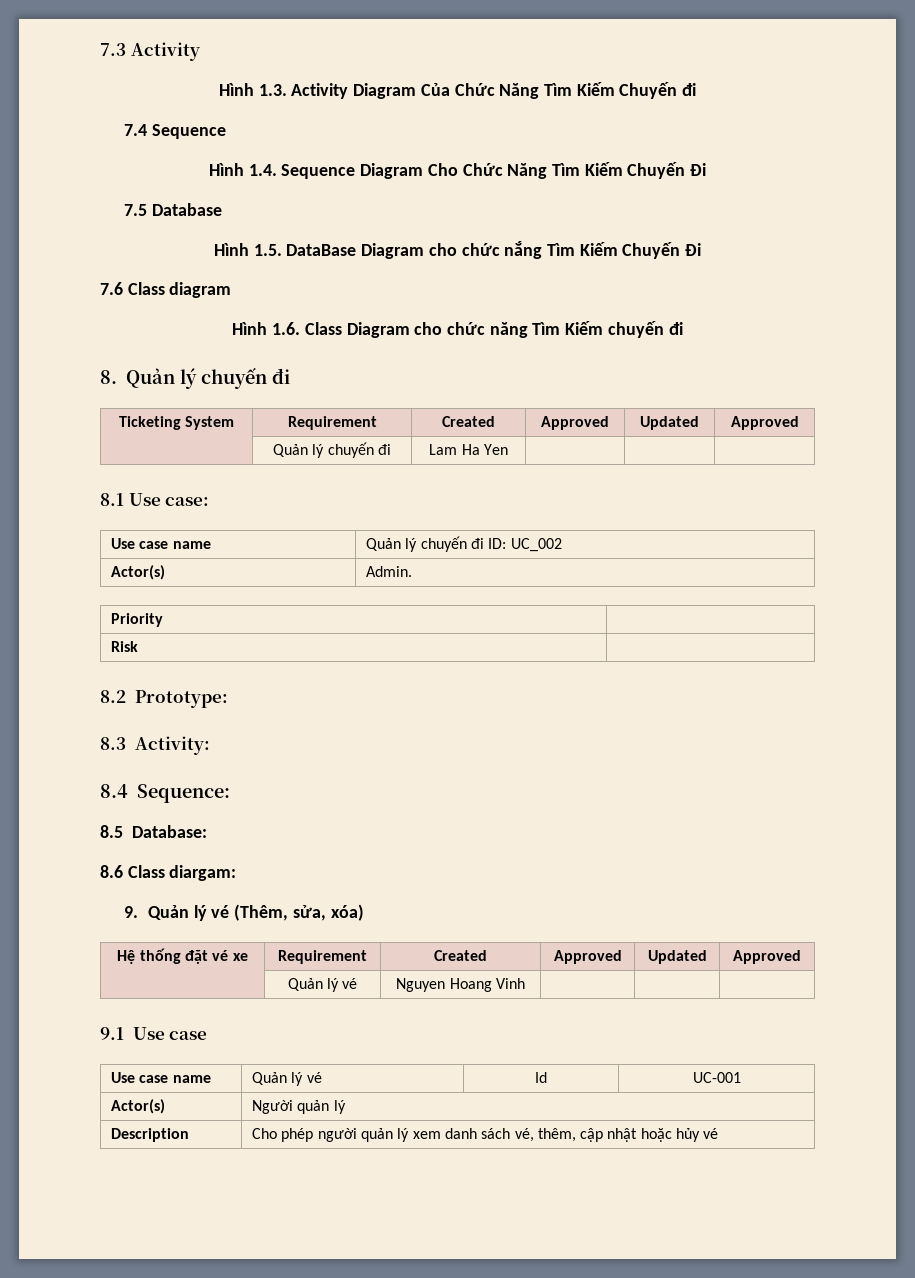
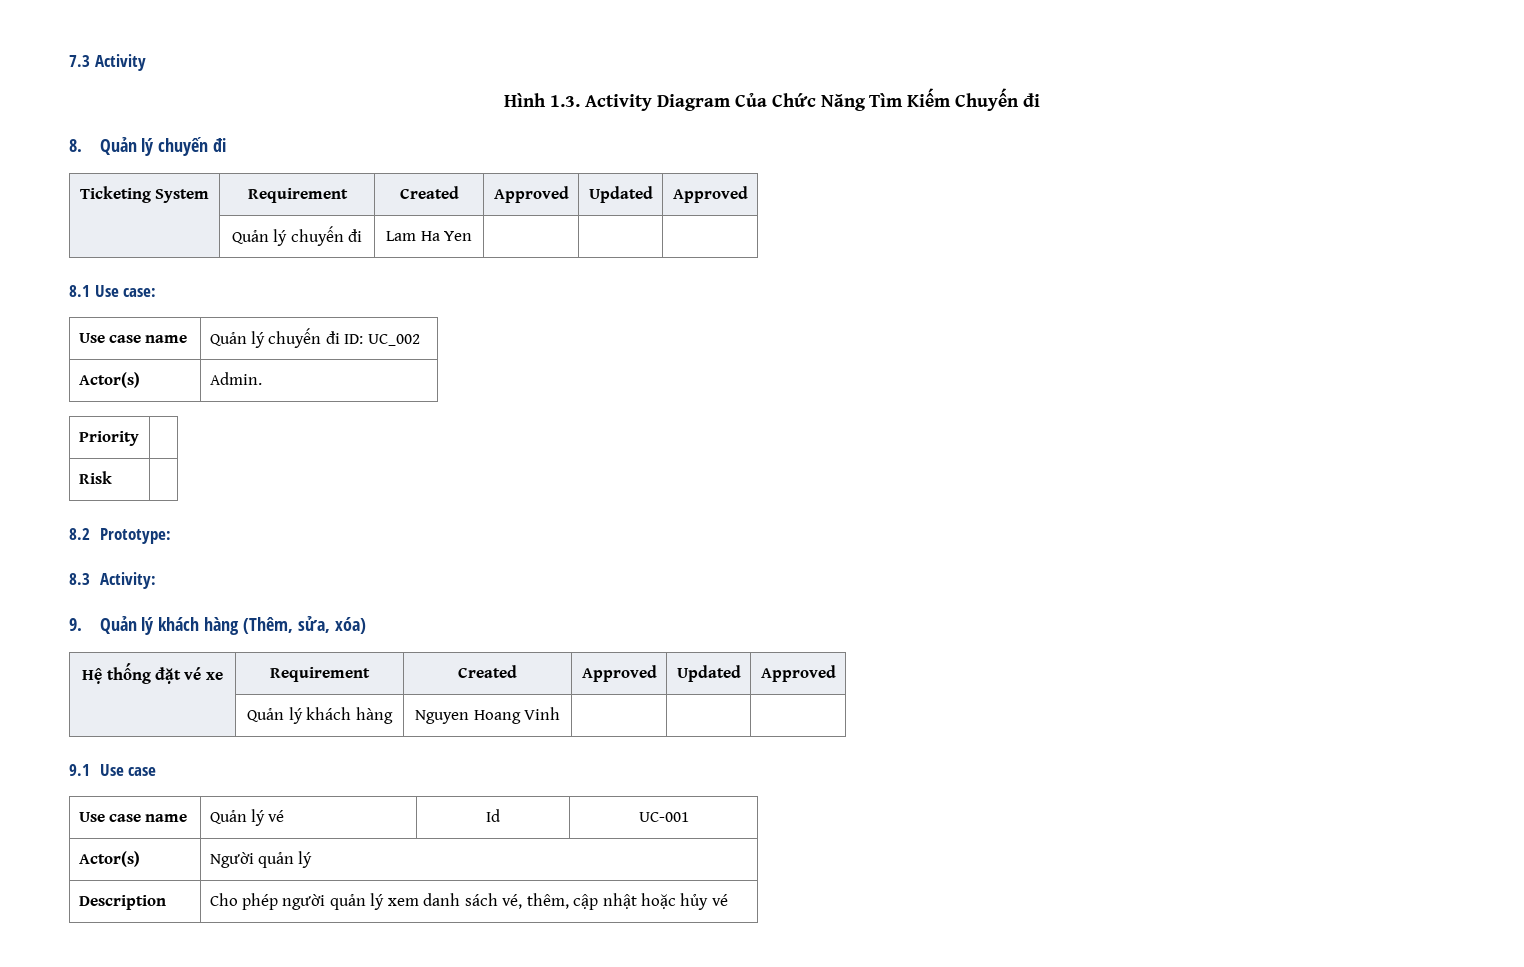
[123,124,226,139] [208,162,707,179] [123,203,222,216] [213,241,702,259] [100,282,232,298] [232,321,683,338] // 7.4 Sequence // Hình 1.4. Sequence Diagram Cho Chức Năng Tìm Kiếm Chuyến Đi // 7.5 Database // Hình 1.5. DataBase Diagram cho chức nắng Tìm Kiếm Chuyến Đi // 7.6 Class diagram // Hình 1.6. Class Diagram cho chức năng Tìm Kiếm chuyến đi -> (1041, 100) none
[100,784,230,803] [100,825,207,838] [100,865,237,881] [123,905,230,921] 8.4 Sequence: // 8.5 Database: // 8.6 Class diargam: // 9. Quản lý vé -> [69,616,240,635] 9. Quản lý khách hàng
[342,978,358,989] vé -> [306,707,393,724] khách hàng

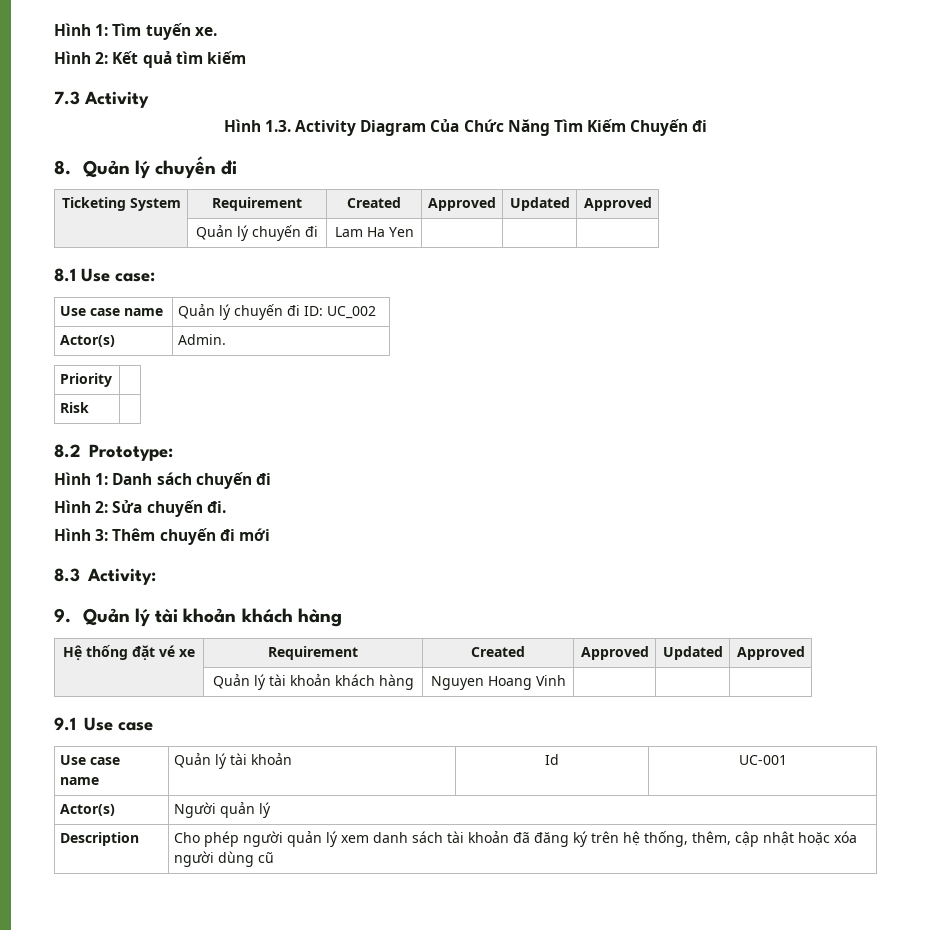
(69, 61) none -> [54,23,217,40] [54,51,246,68] Hình 1: Tìm tuyến xe. // Hình 2: Kết quả tìm kiếm //
(171, 536) none -> [54,472,271,489] [54,500,226,517] [54,528,270,545] // Hình 1: Danh sách chuyến đi // Hình 2: Sửa chuyến đi. // Hình 3: Thêm chuyến đi mới
[158,616,366,635] khách hàng (Thêm, sửa, xóa) -> [155,608,342,627] tài khoản khách hàng
(303, 715) none -> [268,674,331,686] tài khoản
[268,810,285,822] vé -> [230,753,293,765] tài khoản
[502,893,728,910] vé, thêm, cập nhật hoặc hủy vé -> [447,831,858,847] [174,851,275,867] tài khoản đã đăng ký trên hệ thống, thêm, cập nhật hoặc xóa người dùng cũ

